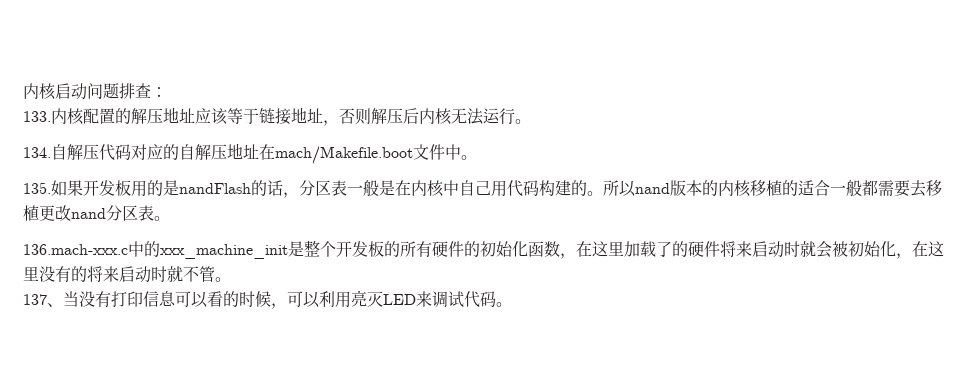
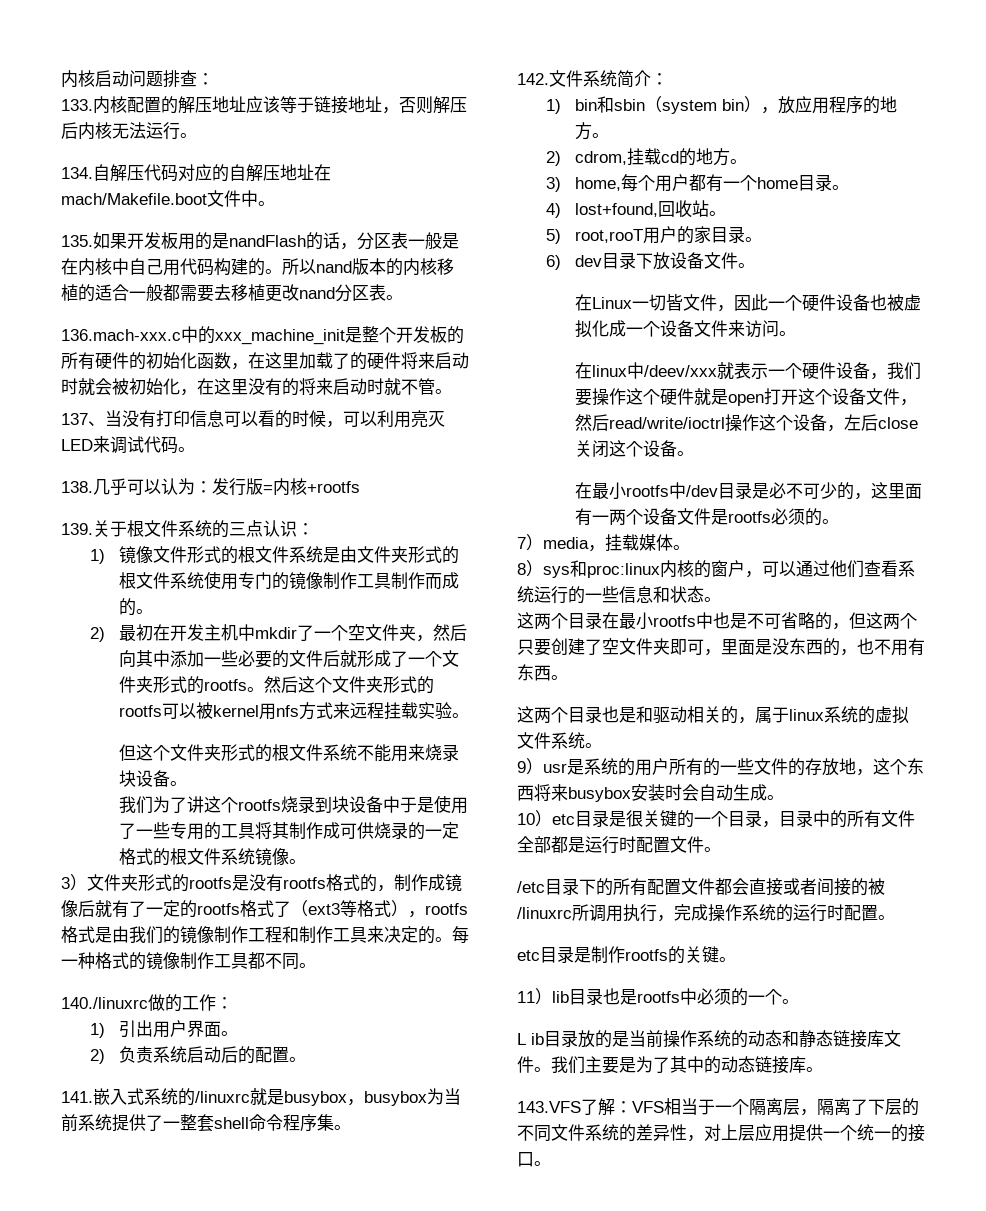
(512, 304) none -> [61,478,360,496] [61,520,314,538] [89,546,459,564] [118,571,459,590] [118,598,153,616] [89,624,467,642] [118,650,459,668] [118,676,434,694] [118,702,469,720] [118,744,459,762] [118,770,187,787] [118,795,468,814] [118,822,459,840] [118,848,306,866] [61,874,462,892] [61,900,468,918] [61,926,469,944] [61,952,316,970] [61,994,233,1012] [89,1020,238,1038] [89,1046,306,1064] [61,1088,461,1106] [61,1114,351,1132] [517,70,668,88] [545,96,897,114] [574,122,609,140] [545,148,747,166] [545,174,849,192] [545,200,726,218] [545,226,762,244] [545,252,755,270] [574,294,921,312] [574,320,796,338] [574,362,921,380] [574,388,917,406] [574,414,918,432] [574,440,694,458] [574,482,922,500] [574,508,839,526] [517,534,690,552] [517,560,915,578] [517,586,721,604] [517,612,917,630] [517,638,925,656] [517,664,568,681] [517,706,909,724] [517,732,602,749] [517,758,924,776] [517,784,784,802] [517,810,915,828] [517,836,721,854] [517,878,885,896] [517,904,895,922] [517,946,736,964] [517,988,799,1006] [517,1030,901,1048] [517,1056,823,1074] [517,1098,919,1116] [517,1124,925,1142] [517,1152,551,1167] // 138.几乎可以认为：发行版=内核+rootfs // 139.关于根文件系统的三点认识： // 1)镜像文件形式的根文件系统是由文件夹形式的根文件系统使用专门的镜像制作工具制作而成的。 // 2)最初在开发主机中mkdir了一个空文件夹，然后向其中添加一些必要的文件后就形成了一个文件夹形式的rootfs。然后这个文件夹形式的rootfs可以被kernel用nfs方式来远程挂载实验。 // 但这个文件夹形式的根文件系统不能用来烧录块设备。 // 我们为了讲这个rootfs烧录到块设备中于是使用了一些专用的工具将其制作成可供烧录的一定格式的根文件系统镜像。 // 3）文件夹形式的rootfs是没有rootfs格式的，制作成镜像后就有了一定的rootfs格式了（ext3等格式），rootfs格式是由我们的镜像制作工程和制作工具来决定的。每一种格式的镜像制作工具都不同。 // 140./linuxrc做的工作： // 1)引出用户界面。 // 2)负责系统启动后的配置。 // 141.嵌入式系统的/linuxrc就是busybox，busybox为当前系统提供了一整套shell命令程序集。 // 142.文件系统简介： // 1) bin和sbin（system bin），放应用程序的地方。 // 2) cdrom,挂载cd的地方。 // 3) home,每个用户都有一个home目录。 // 4) lost+found,回收站。 // 5) root,rooT用户的家目录。 // 6) dev目录下放设备文件。 // 在Linux一切皆文件，因此一个硬件设备也被虚拟化成一个设备文件来访问。 // 在linux中/deev/xxx就表示一个硬件设备，我们要操作这个硬件就是open打开这个设备文件，然后read/write/ioctrl操作这个设备，左后close关闭这个设备。 // 在最小rootfs中/dev目录是必不可少的，这里面有一两个设备文件是rootfs必须的。 // 7）media，挂载媒体。 // 8）sys和proc:linux内核的窗户，可以通过他们查看系统运行的一些信息和状态。 // 这两个目录在最小rootfs中也是不可省略的，但这两个只要创建了空文件夹即可，里面是没东西的，也不用有东西。 // 这两个目录也是和驱动相关的，属于linux系统的虚拟文件系统。 // 9）usr是系统的用户所有的一些文件的存放地，这个东西将来busybox安装时会自动生成。 // 10）etc目录是很关键的一个目录，目录中的所有文件全部都是运行时配置文件。 // /etc目录下的所有配置文件都会直接或者间接的被/linuxrc所调用执行，完成操作系统的运行时配置。 // etc目录是制作rootfs的关键。 // 11）lib目录也是rootfs中必须的一个。 // L ib目录放的是当前操作系统的动态和静态链接库文件。我们主要是为了其中的动态链接库。 // 143.VFS了解：VFS相当于一个隔离层，隔离了下层的不同文件系统的差异性，对上层应用提供一个统一的接口。

